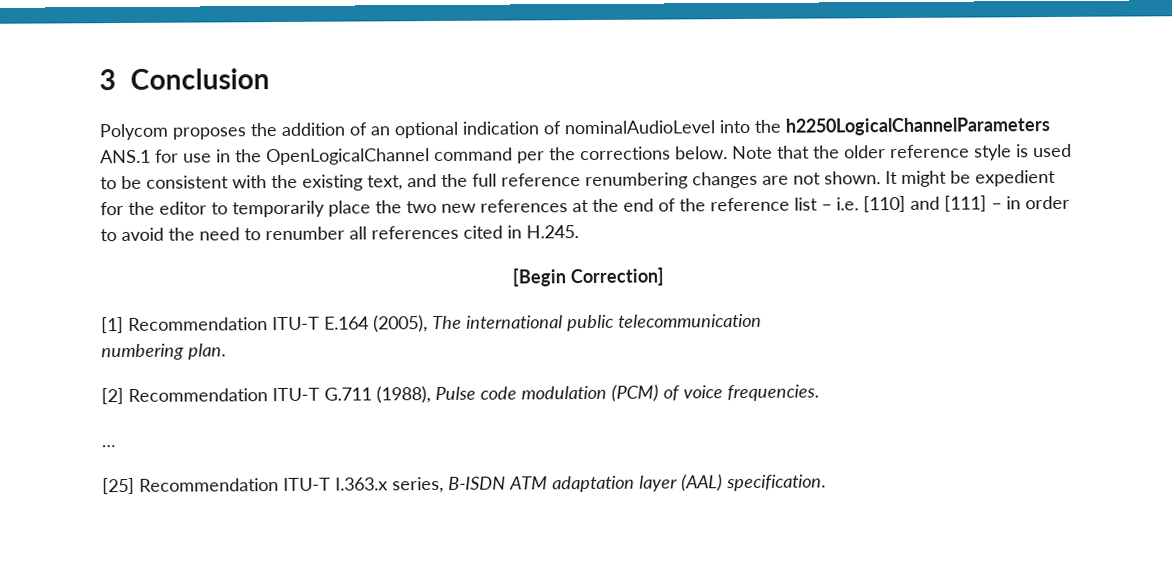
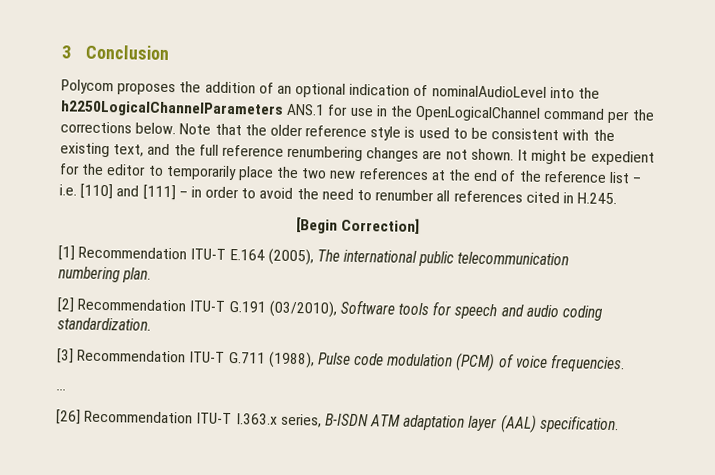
(320, 394) none -> [228,299,604,321] [57,317,152,331] [56,348,226,364] G.191 (03/2010), Software tools for speech and audio coding standardization. // [3] Recommendation ITU-T
[102,477,135,495] [25] -> [56,409,81,425] [26]

